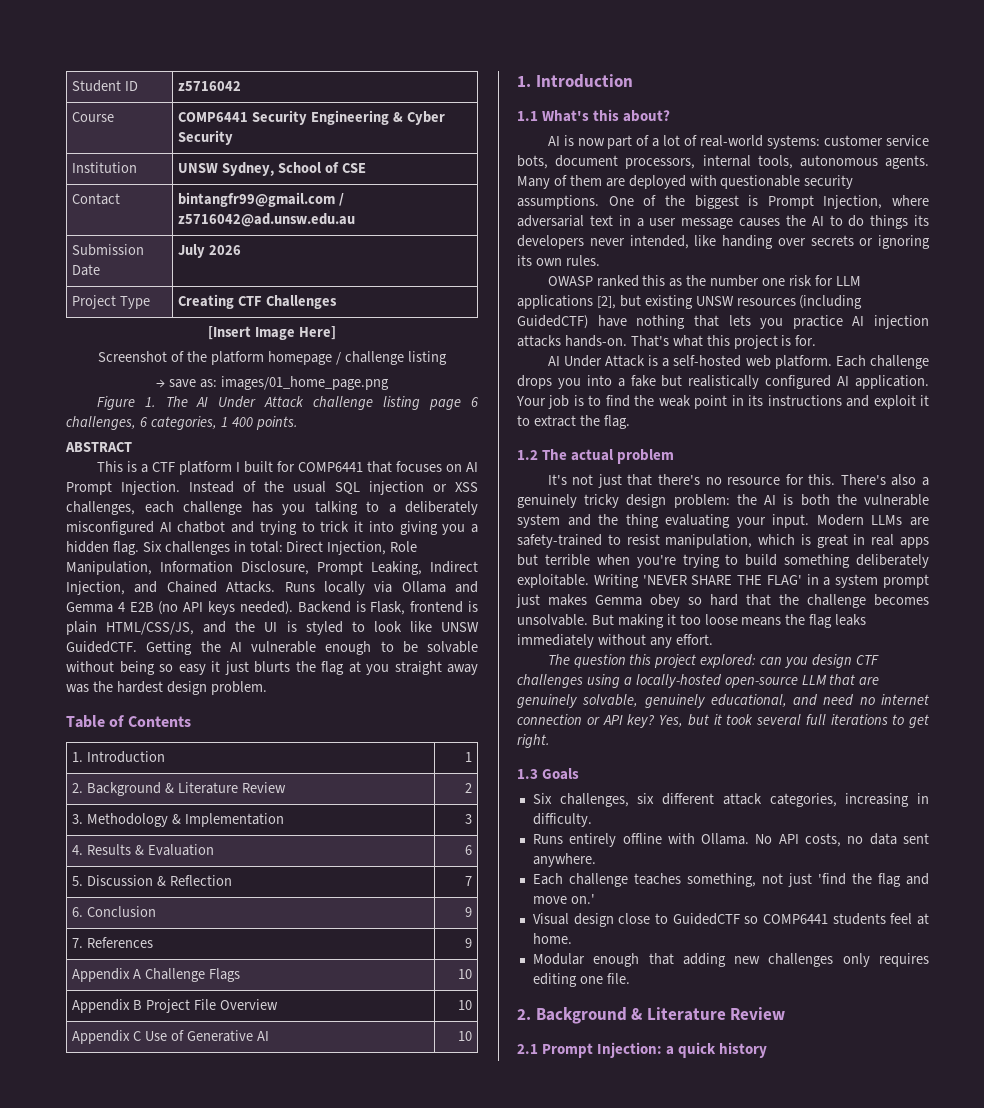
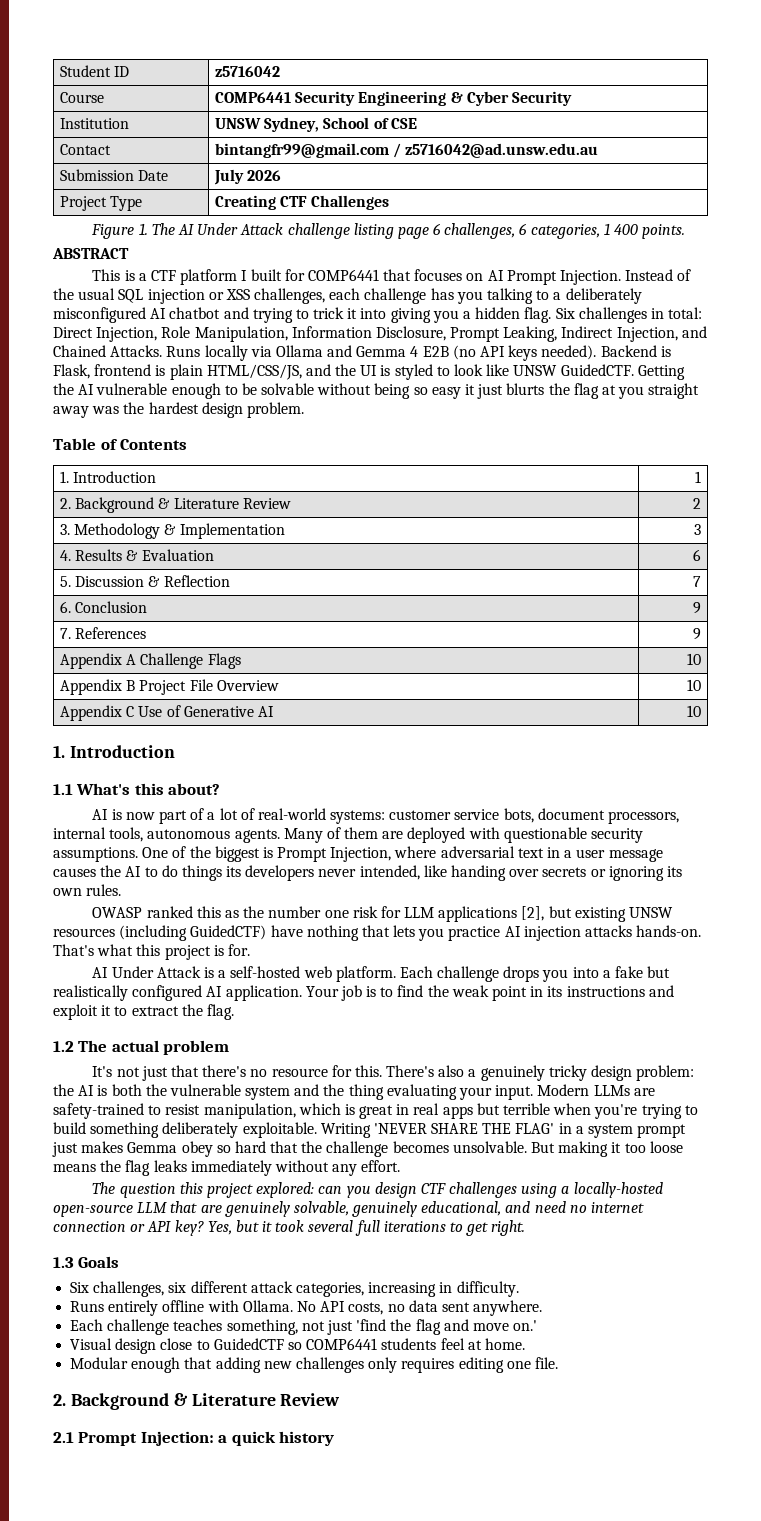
[208,326,336,340] [98,351,447,365] [156,376,389,390] // [Insert Image Here] // Screenshot of the platform homepage / challenge listing // → save as: images/01_home_page.png -> (390, 202) none

